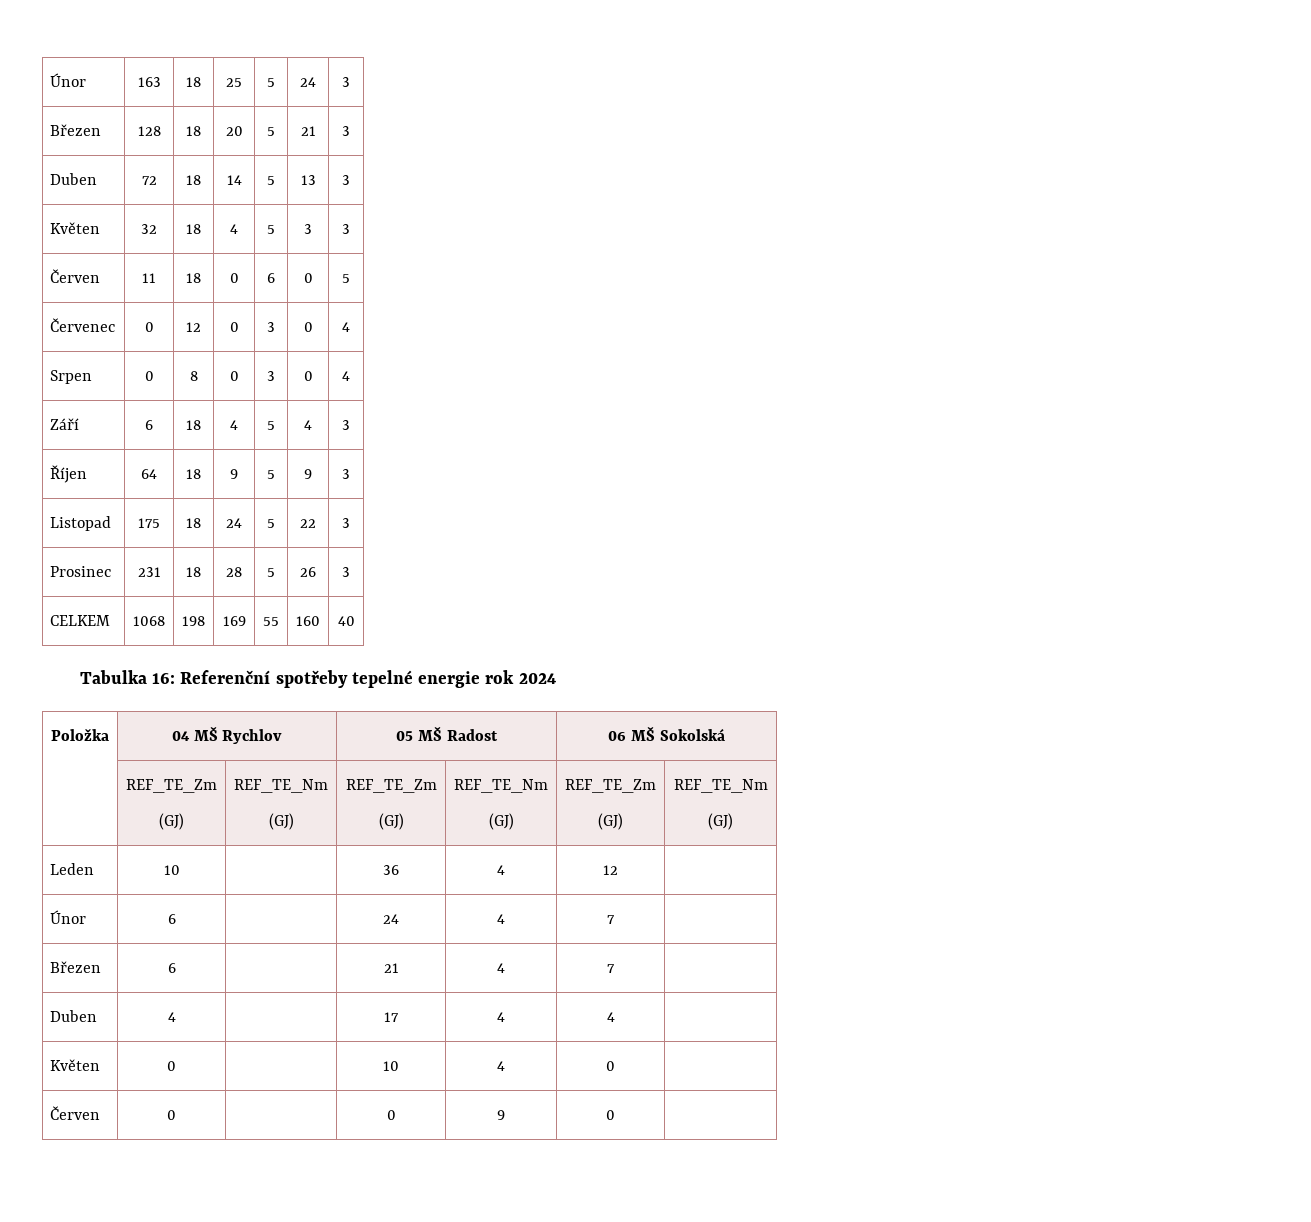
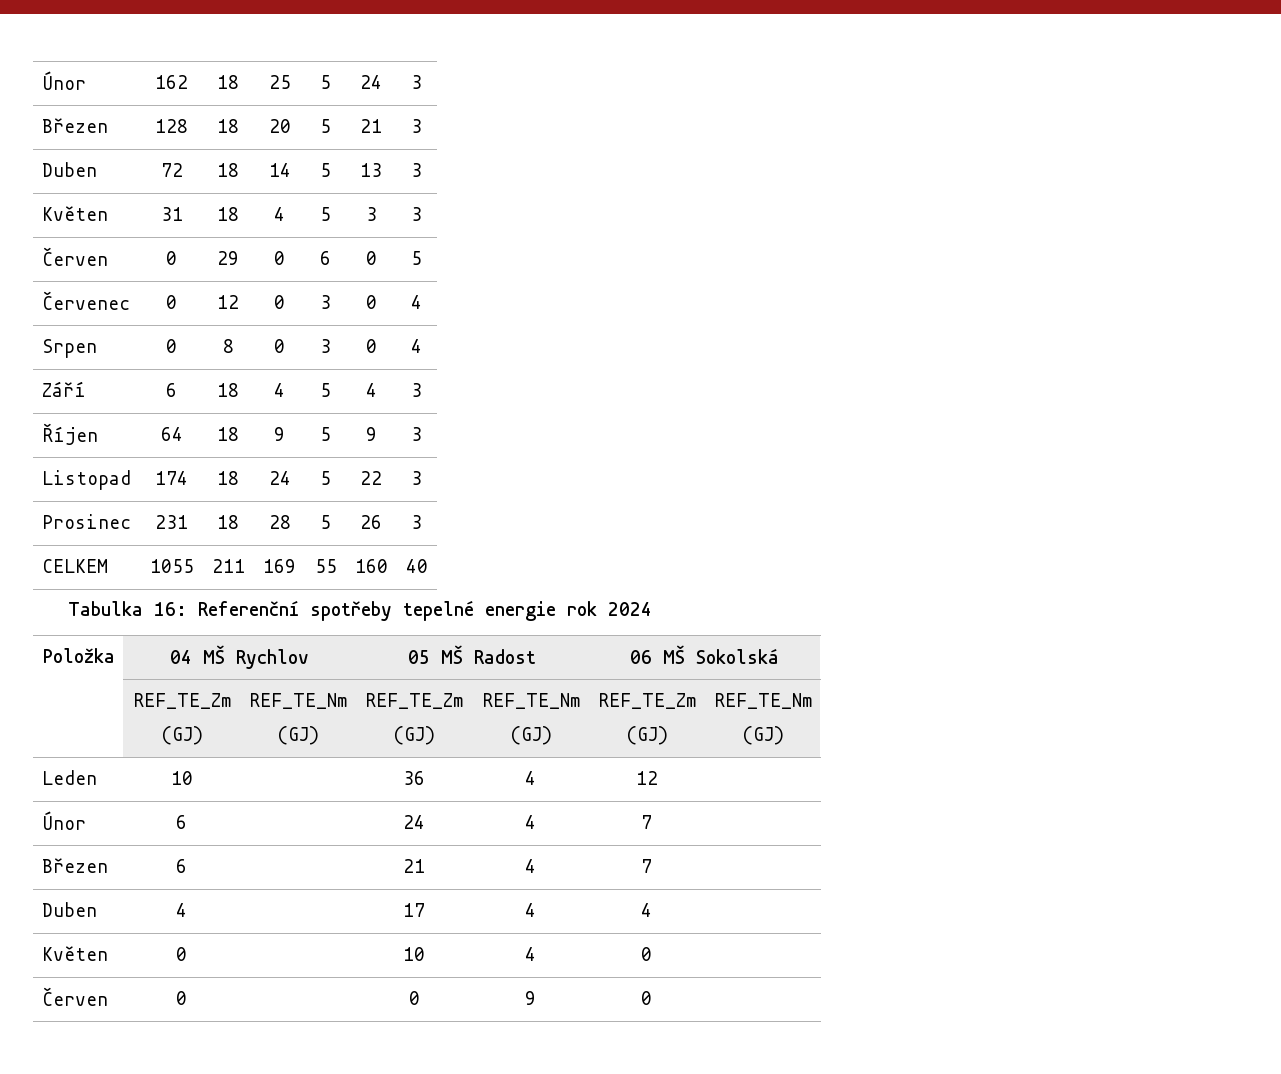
[50,73,87,87] [137,77,161,87] Únor | 163 -> [41,71,86,90] [155,75,188,89] Únor | 162
[141,224,157,234] 32 -> [160,207,183,221] 31
[142,273,156,283] [186,273,201,283] 11 | 18 -> [166,251,177,265] [217,251,239,265] 0 | 29
[138,518,160,528] 175 -> [155,471,188,485] 174
[133,616,165,626] [182,616,205,626] 1068 | 198 -> [149,559,194,573] [211,559,245,573] 1055 | 211

